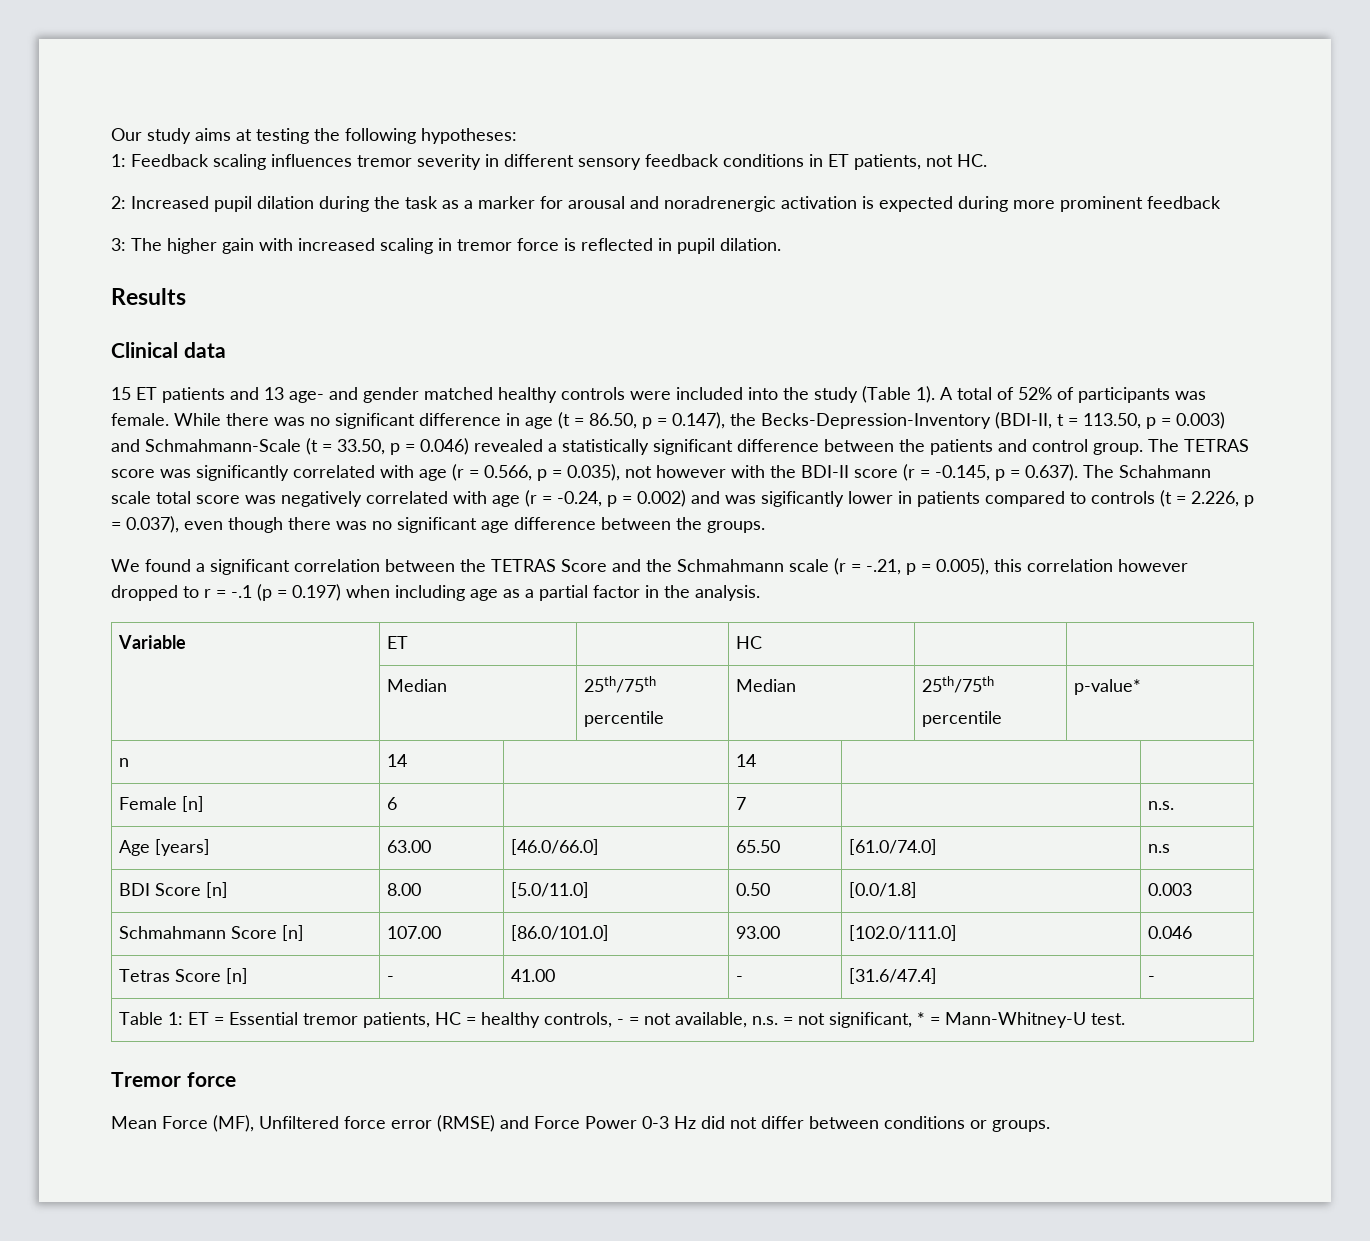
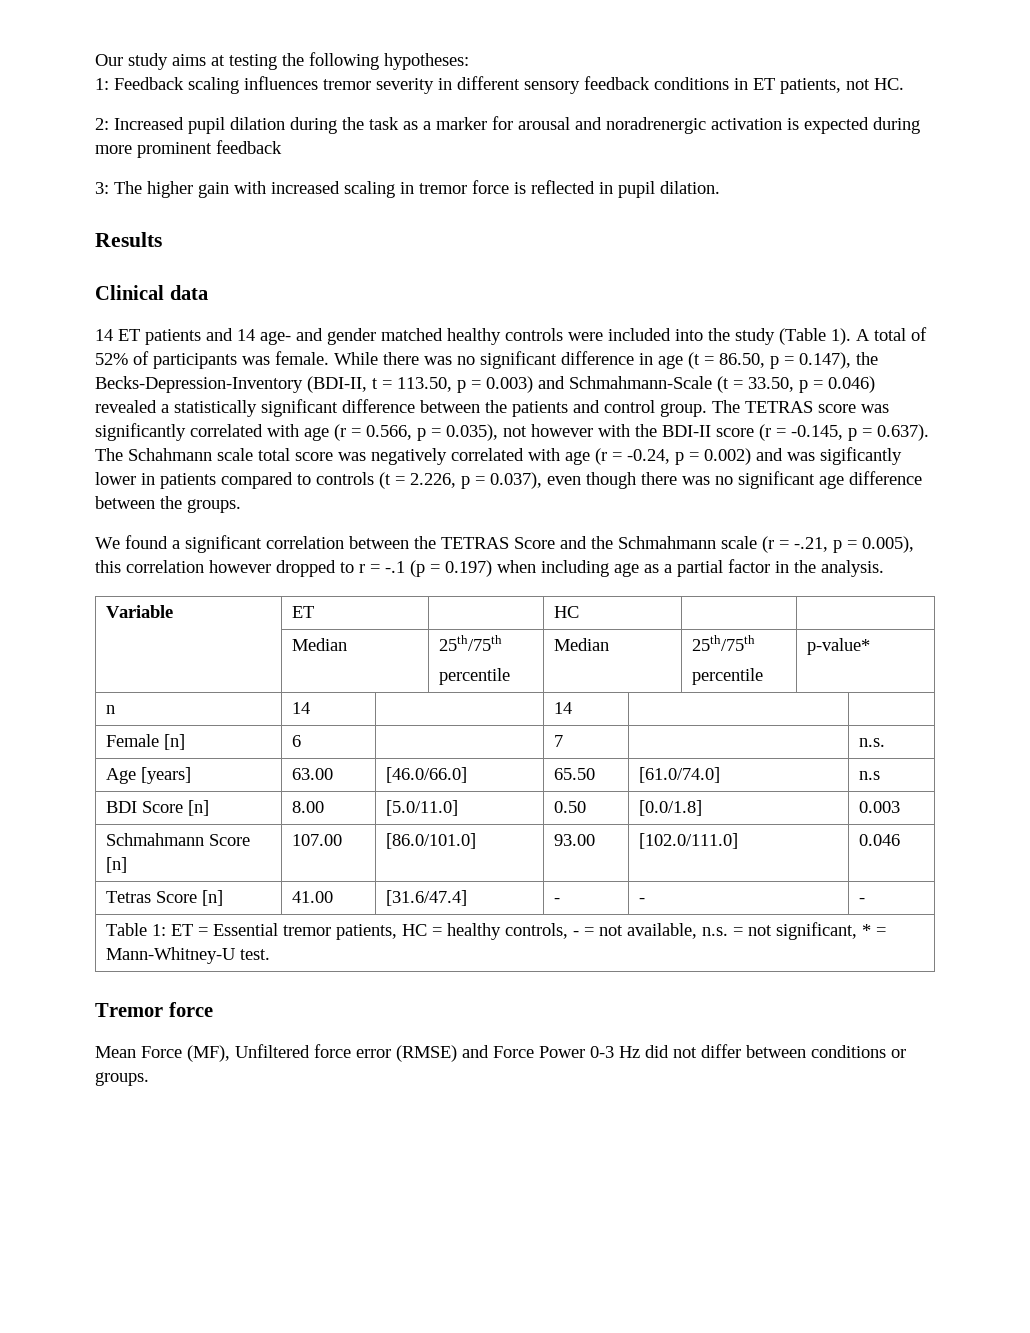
[111,387,131,400] 15 -> [95,329,113,341] 14
[264,387,284,400] 13 -> [237,329,255,341] 14
[387,976,395,982] [511,969,556,982] [736,976,744,982] [849,968,938,984] - | 41.00 | - | [31.6/47.4] -> [291,891,333,903] [385,890,467,906] [553,898,560,903] [638,898,645,903] 41.00 | [31.6/47.4] | - | -

